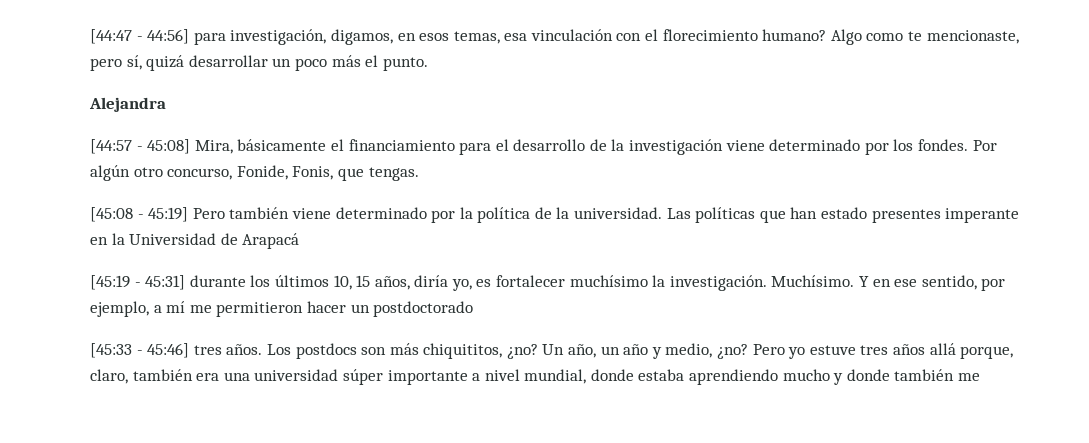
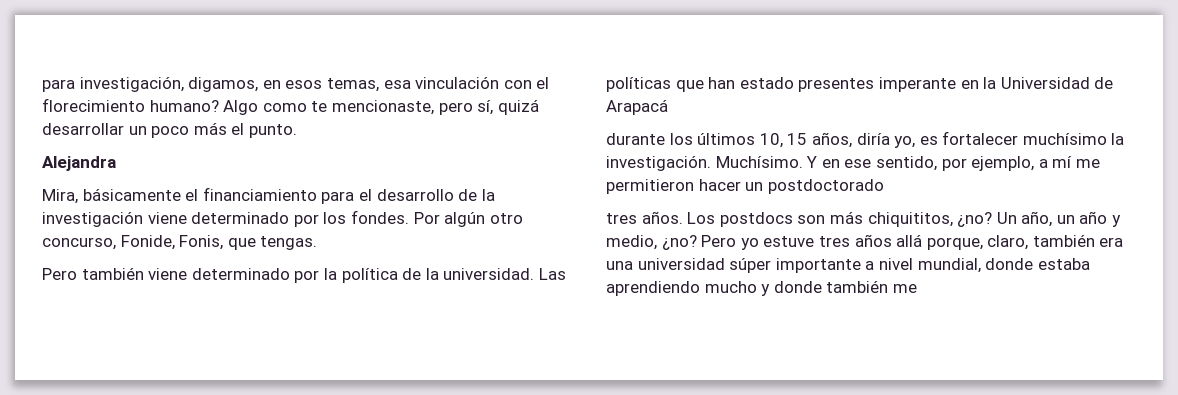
[90,29,190,44] [44:47 - 44:56] -> (42, 85) none
[90,139,191,154] [44:57 - 45:08] -> (116, 163) none
[90,207,189,222] [45:08 - 45:19] -> (318, 243) none
[90,275,186,290] [45:19 - 45:31] -> (668, 107) none
[90,343,190,358] [45:33 - 45:46] -> (884, 186) none

